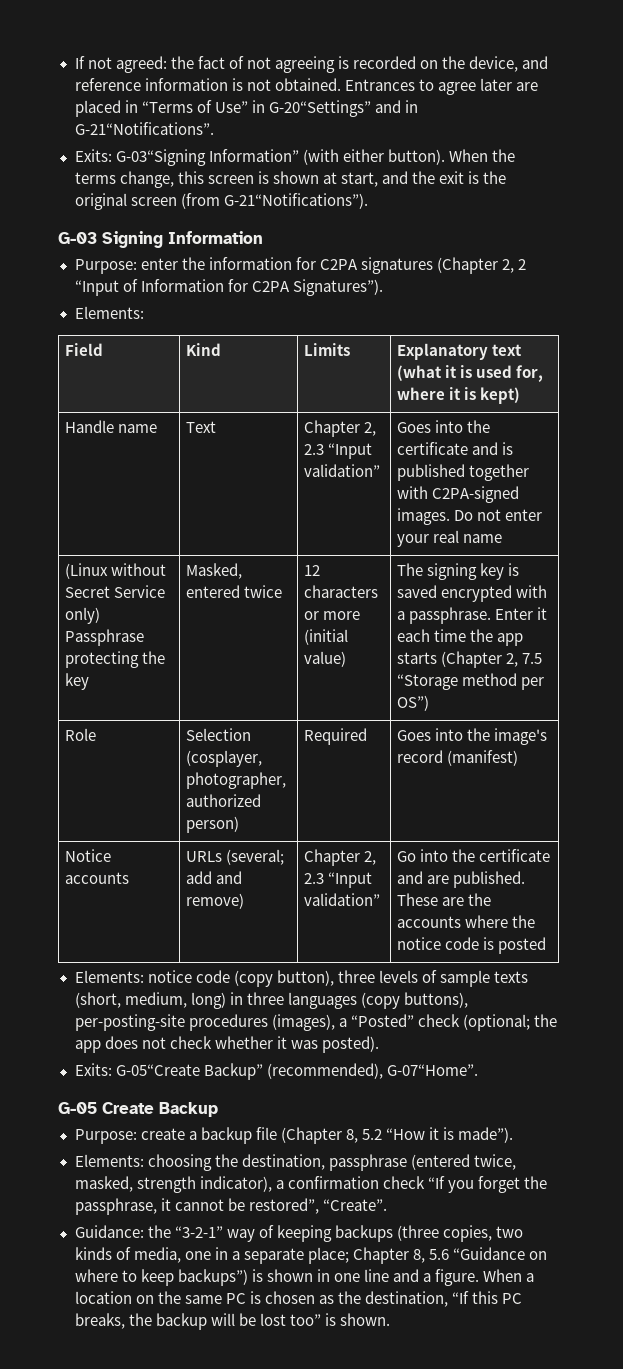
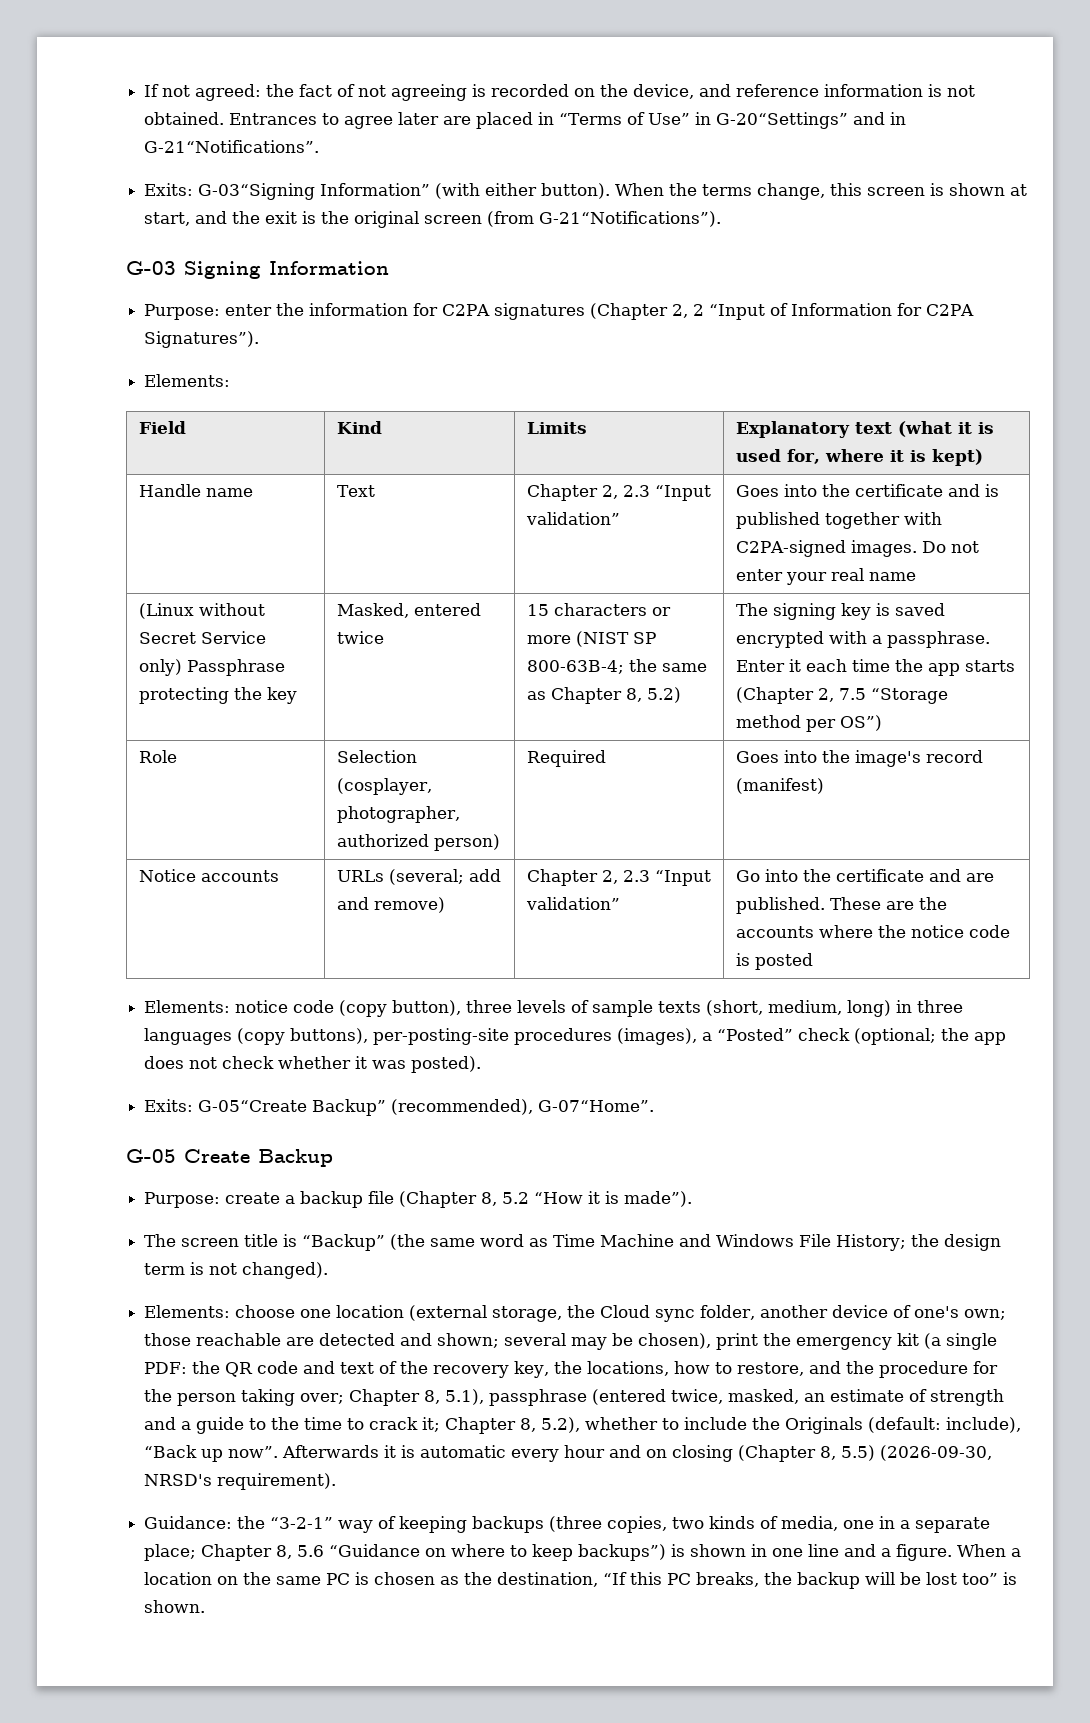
[303,565,320,576] 12 -> [526,604,549,616] 15
[303,629,348,645] [303,651,346,667] (initial value) -> [575,631,656,647] [526,659,707,674] [526,687,681,704] (NIST SP 800-63B-4; the same as Chapter 8, 5.2)
[74,1154,516,1171] [74,1176,547,1193] [74,1198,387,1215] Elements: choosing the destination, passphrase (entered twice, masked, strength indicator), a confirmation check “If you forget the passphrase, it cannot be restored”, “Create”. -> [144,1234,1002,1251] [144,1262,329,1279] [144,1305,1007,1322] [144,1333,998,1350] [144,1361,999,1378] [144,1389,1005,1406] [144,1417,1022,1434] [144,1445,993,1462] [144,1473,337,1490] The screen title is “Backup” (the same word as Time Machine and Windows File History; the design term is not changed). // Elements: choose one location (external storage, the Cloud sync folder, another device of one's own; those reachable are detected and shown; several may be chosen), print the emergency kit (a single PDF: the QR code and text of the recovery key, the locations, how to restore, and the procedure for the person taking over; Chapter 8, 5.1), passphrase (entered twice, masked, an estimate of strength and a guide to the time to crack it; Chapter 8, 5.2), whether to include the Originals (default: include), “Back up now”. Afterwards it is automatic every hour and on closing (Chapter 8, 5.5) (2026-09-30, NRSD's requirement).

